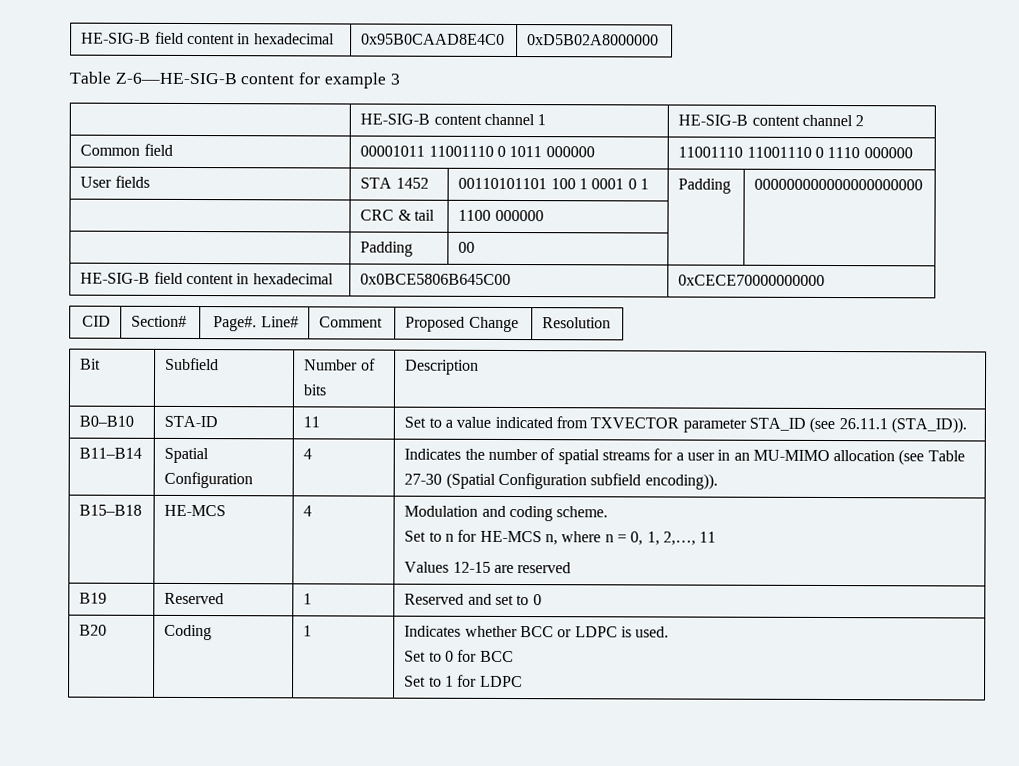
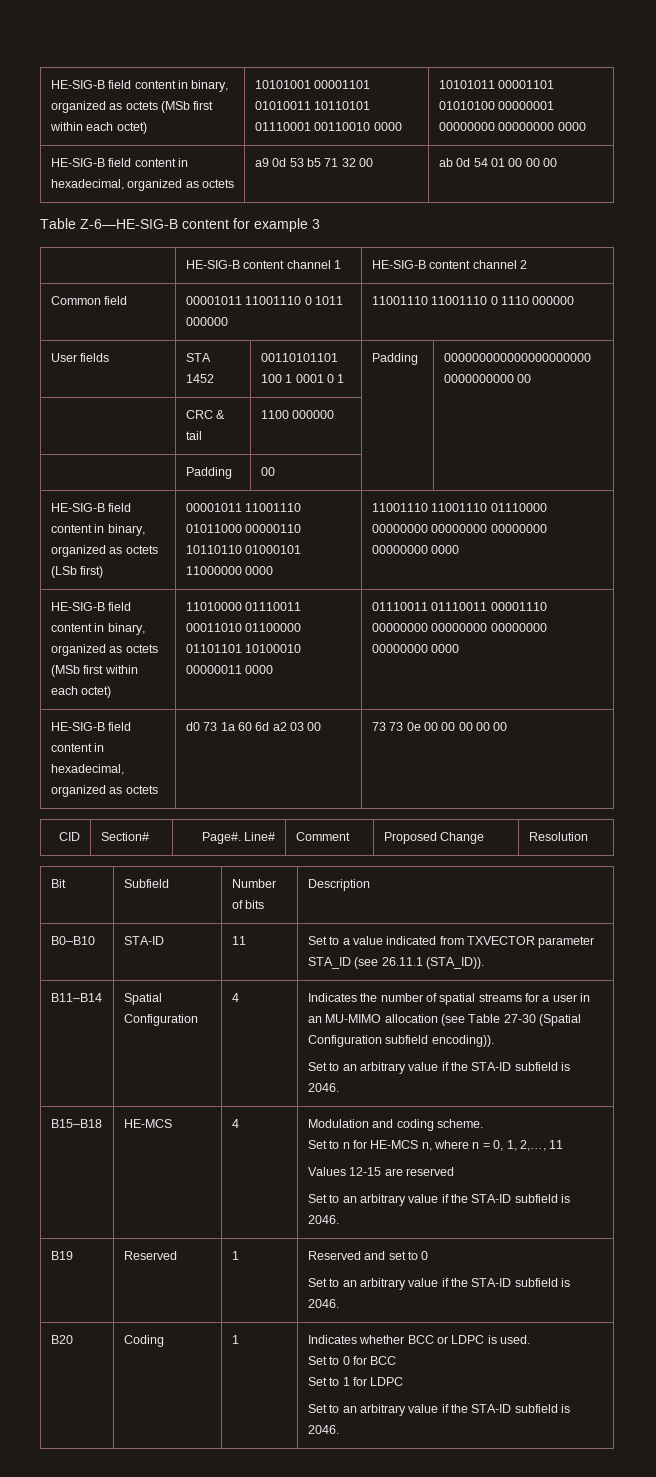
[81,31,335,45] [361,33,506,45] [527,34,660,46] HE-SIG-B field content in hexadecimal | 0x95B0CAAD8E4C0 | 0xD5B02A8000000 -> [50,80,229,92] [50,101,214,113] [49,122,147,134] [254,80,371,89] [254,101,371,110] [254,122,402,131] [438,80,555,89] [438,101,555,110] [438,122,586,131] [50,158,188,167] [50,179,234,191] [254,158,374,167] [438,158,558,167] HE-SIG-B field content in binary, organized as octets (MSb first within each octet) | 10101001 00001101 01010011 10110101 01110001 00110010 0000 | 10101011 00001101 01010100 00000001 00000000 00000000 0000 // HE-SIG-B field content in hexadecimal, organized as octets | a9 0d 53 b5 71 32 00 | ab 0d 54 01 00 00 00
(924, 184) none -> [443,374,532,383] 0000000000 00
[252,273,334,285] [360,273,512,286] [678,274,826,286] hexadecimal | 0x0BCE5806B645C00 | 0xCECE70000000000 -> [107,524,145,536] [50,545,158,557] [50,566,104,578] [185,503,302,512] [185,524,302,533] [185,545,302,554] [185,566,274,575] [371,503,547,512] [371,524,547,533] [371,545,460,554] [50,602,132,611] [50,623,145,635] [50,644,158,656] [50,665,138,677] [50,686,112,698] [185,602,302,611] [185,623,302,632] [185,644,302,653] [185,665,274,674] [371,602,547,611] [371,623,547,632] [371,644,460,653] [50,722,132,731] [50,743,105,752] [50,764,124,775] [50,785,158,797] [185,722,322,731] [371,722,508,731] binary, organized as octets (LSb first) | 00001011 11001110 01011000 00000110 10110110 01000101 11000000 0000 | 11001110 11001110 01110000 00000000 00000000 00000000 00000000 0000 // HE-SIG-B field content in binary, organized as octets (MSb first within each octet) | 11010000 01110011 00011010 01100000 01101101 10100010 00000011 0000 | 01110011 01110011 00001110 00000000 00000000 00000000 00000000 0000 // HE-SIG-B field content in hexadecimal, organized as octets | d0 73 1a 60 6d a2 03 00 | 73 73 0e 00 00 00 00 00
(718, 481) none -> [307,1062,571,1074] [307,1083,339,1092] // Set to an arbitrary value if the STA-ID subfield is 2046.
(572, 568) none -> [307,1194,571,1206] [307,1215,339,1224] // Set to an arbitrary value if the STA-ID subfield is 2046.
(542, 600) none -> [307,1278,571,1290] [307,1299,339,1308] // Set to an arbitrary value if the STA-ID subfield is 2046.
(523, 681) none -> [307,1404,571,1416] [307,1425,339,1434] // Set to an arbitrary value if the STA-ID subfield is 2046.

